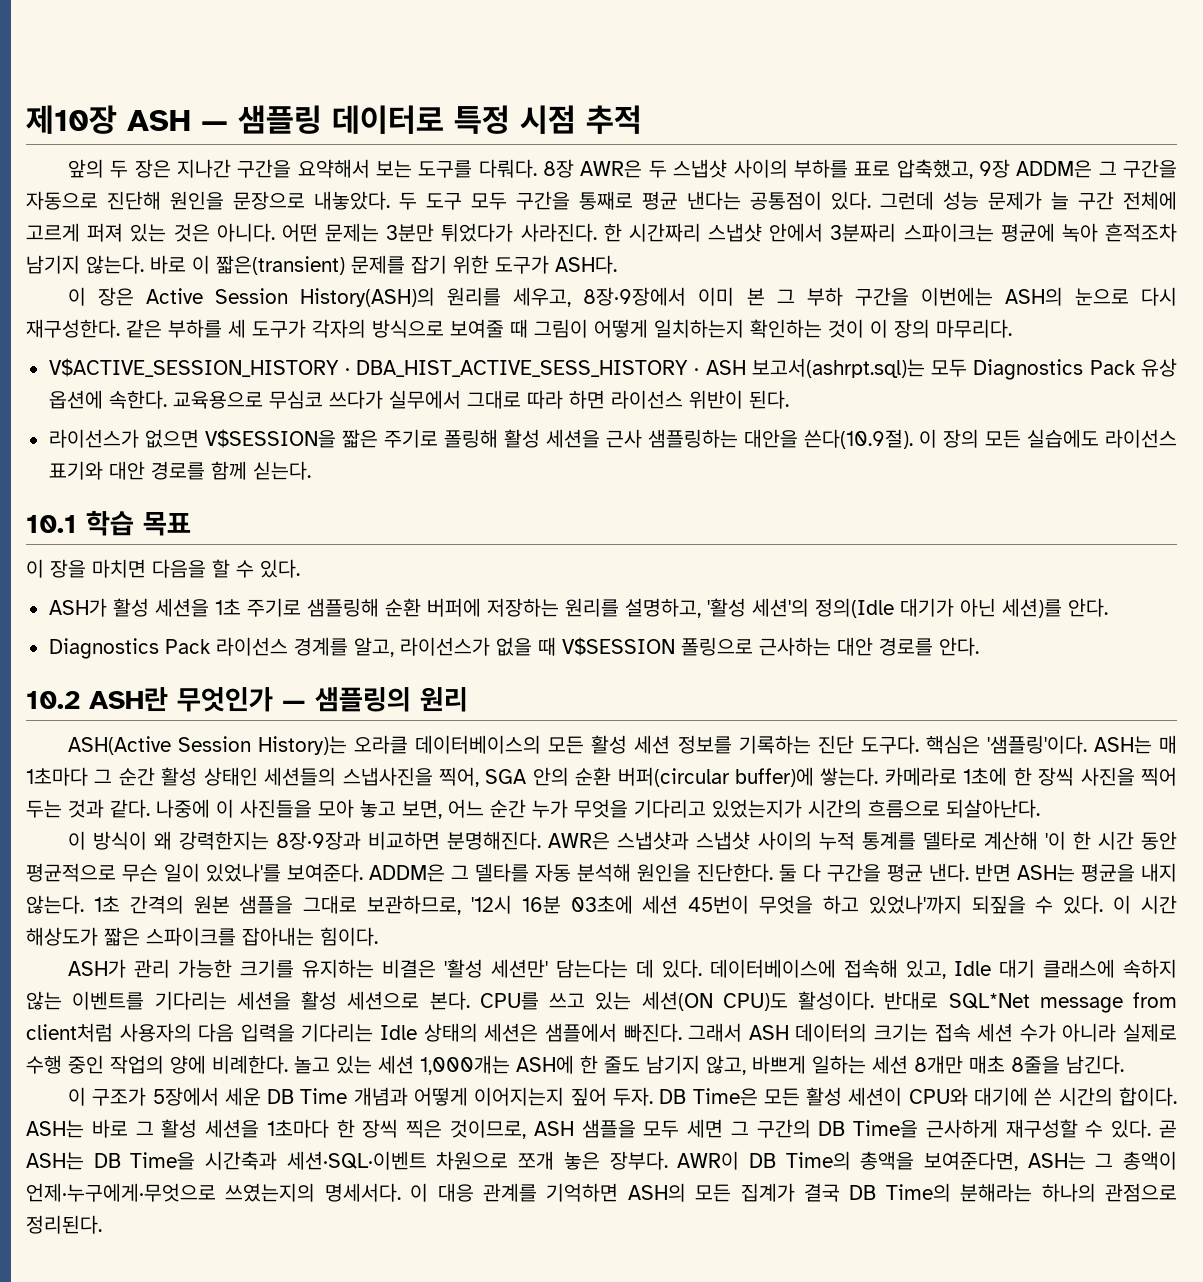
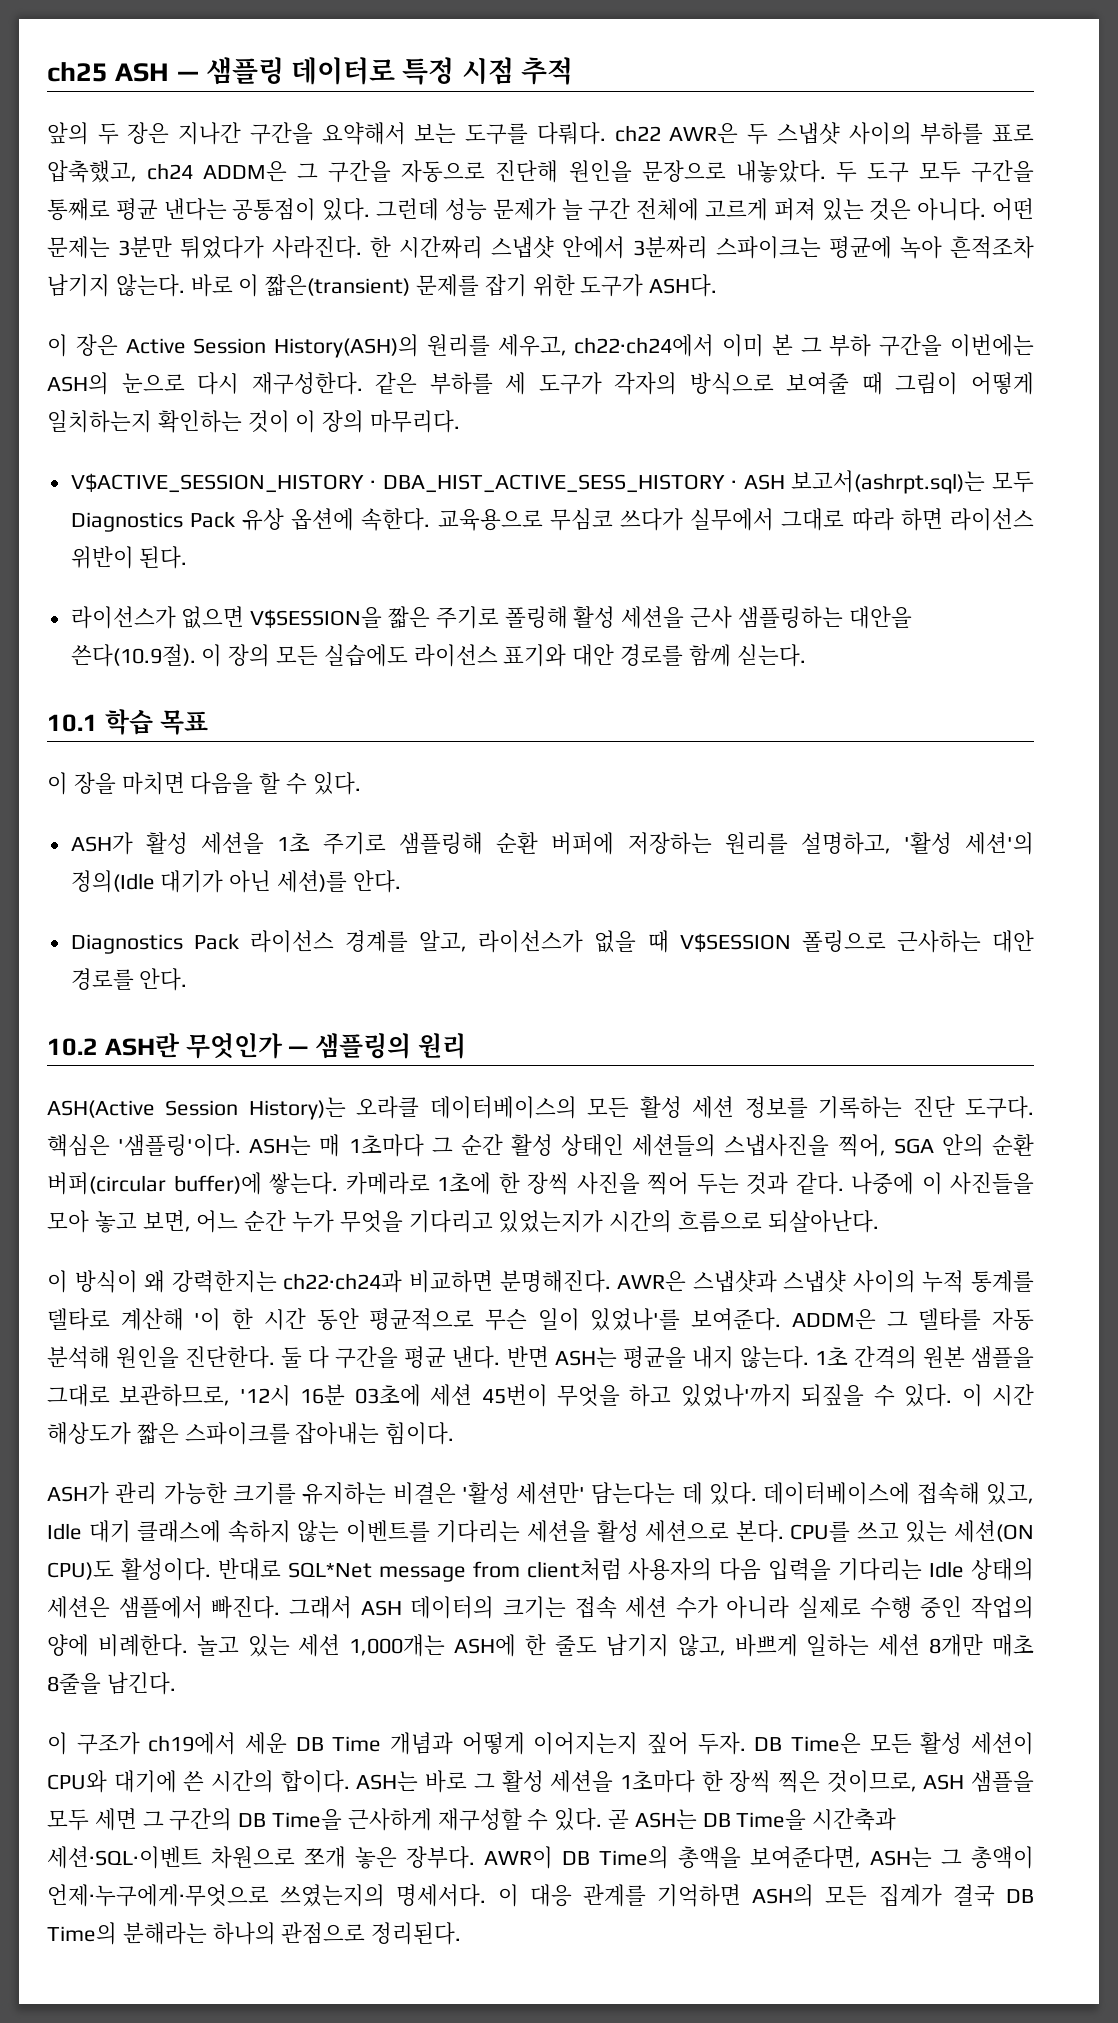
[26,105,117,134] 제10장 -> [47,62,108,82] ch25
[543,159,575,178] 8장 -> [614,125,661,142] ch22
[978,159,1010,178] 9장 -> [147,163,194,180] ch24
[583,287,687,306] 8장·9장에서 -> [574,334,715,357] ch22·ch24에서
[276,831,362,850] 8장·9장과 -> [283,1270,403,1293] ch22·ch24과
[152,1087,219,1106] 5장에서 -> [148,1732,237,1755] ch19에서

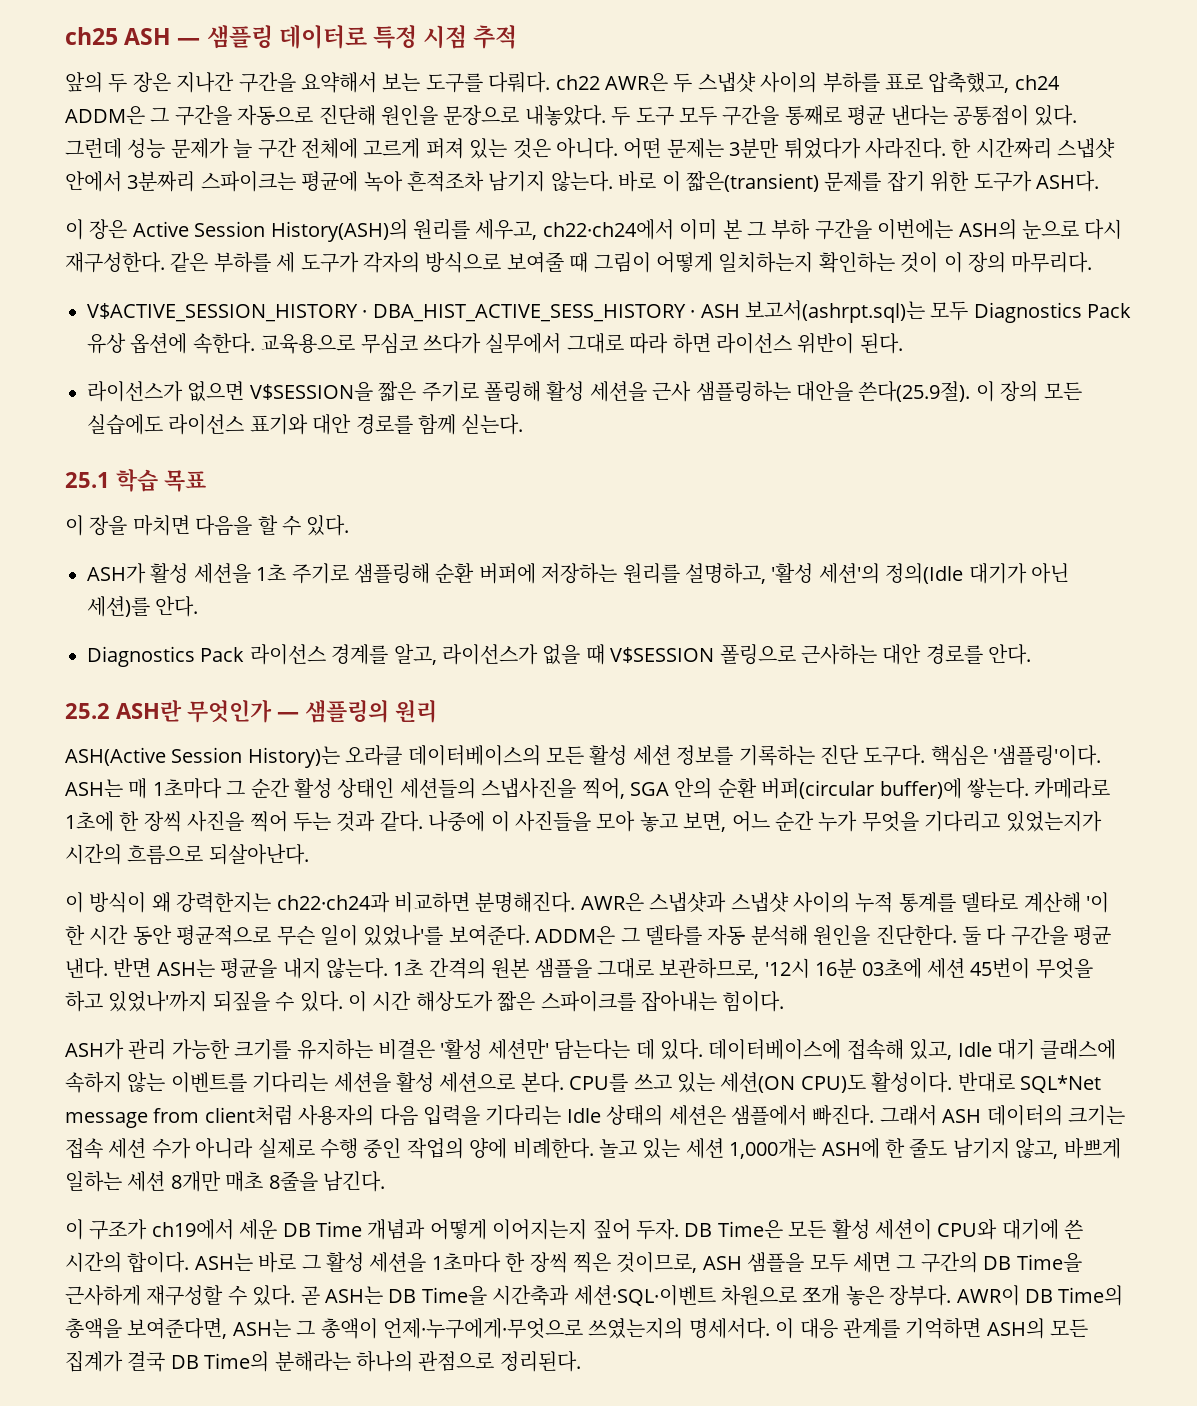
[70,644,196,667] 쓴다(10.9절). -> [858,381,971,402] 쓴다(25.9절).
[47,714,98,732] 10.1 -> [65,472,110,488] 25.1
[47,1038,98,1056] 10.2 -> [65,703,110,719] 25.2

